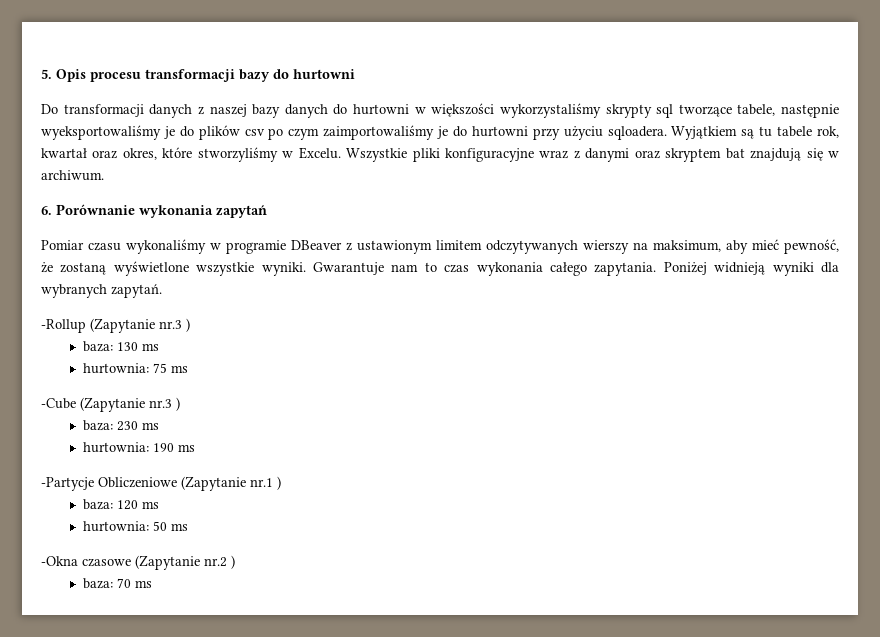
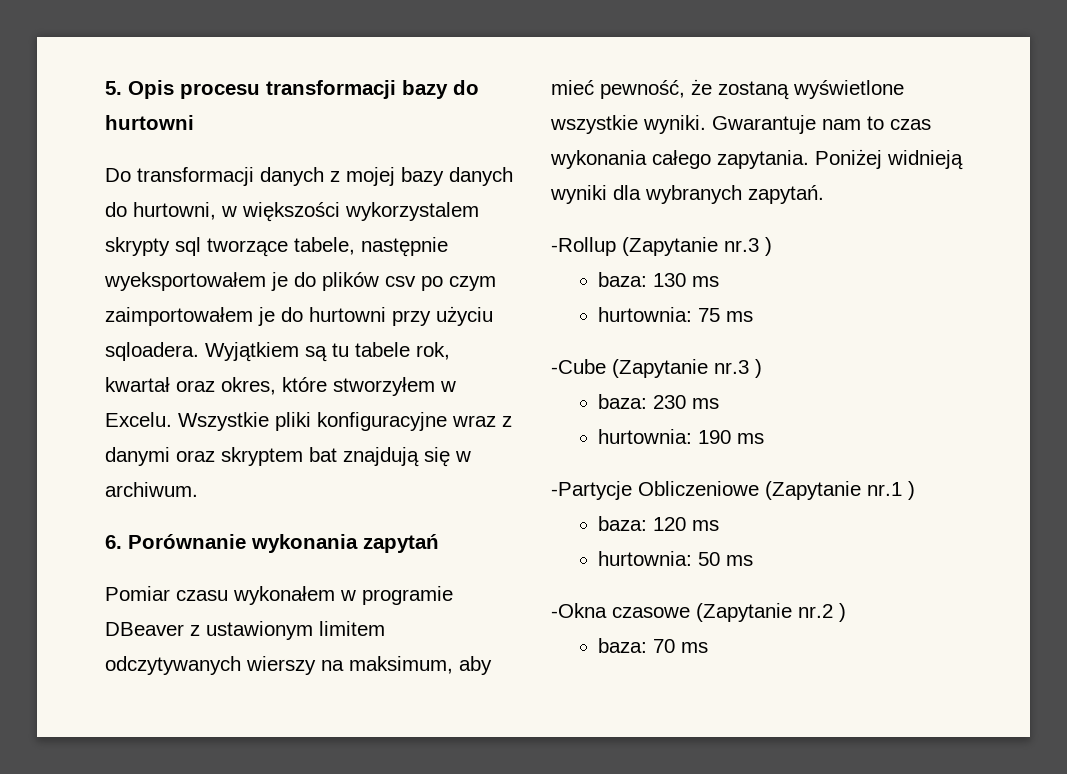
[209,104,247,117] naszej -> [346,167,395,186] mojej
[353,104,409,115] hurtowni -> [133,202,216,220] hurtowni,
[499,103,601,118] wykorzystaliśmy -> [345,202,479,221] wykorzystalem
[41,125,161,140] wyeksportowaliśmy -> [104,272,266,291] wyeksportowałem
[323,125,435,140] zaimportowaliśmy -> [105,307,253,326] zaimportowałem
[197,147,278,162] stworzyliśmy -> [333,377,435,396] stworzyłem
[126,239,206,254] wykonaliśmy -> [233,586,335,605] wykonałem

